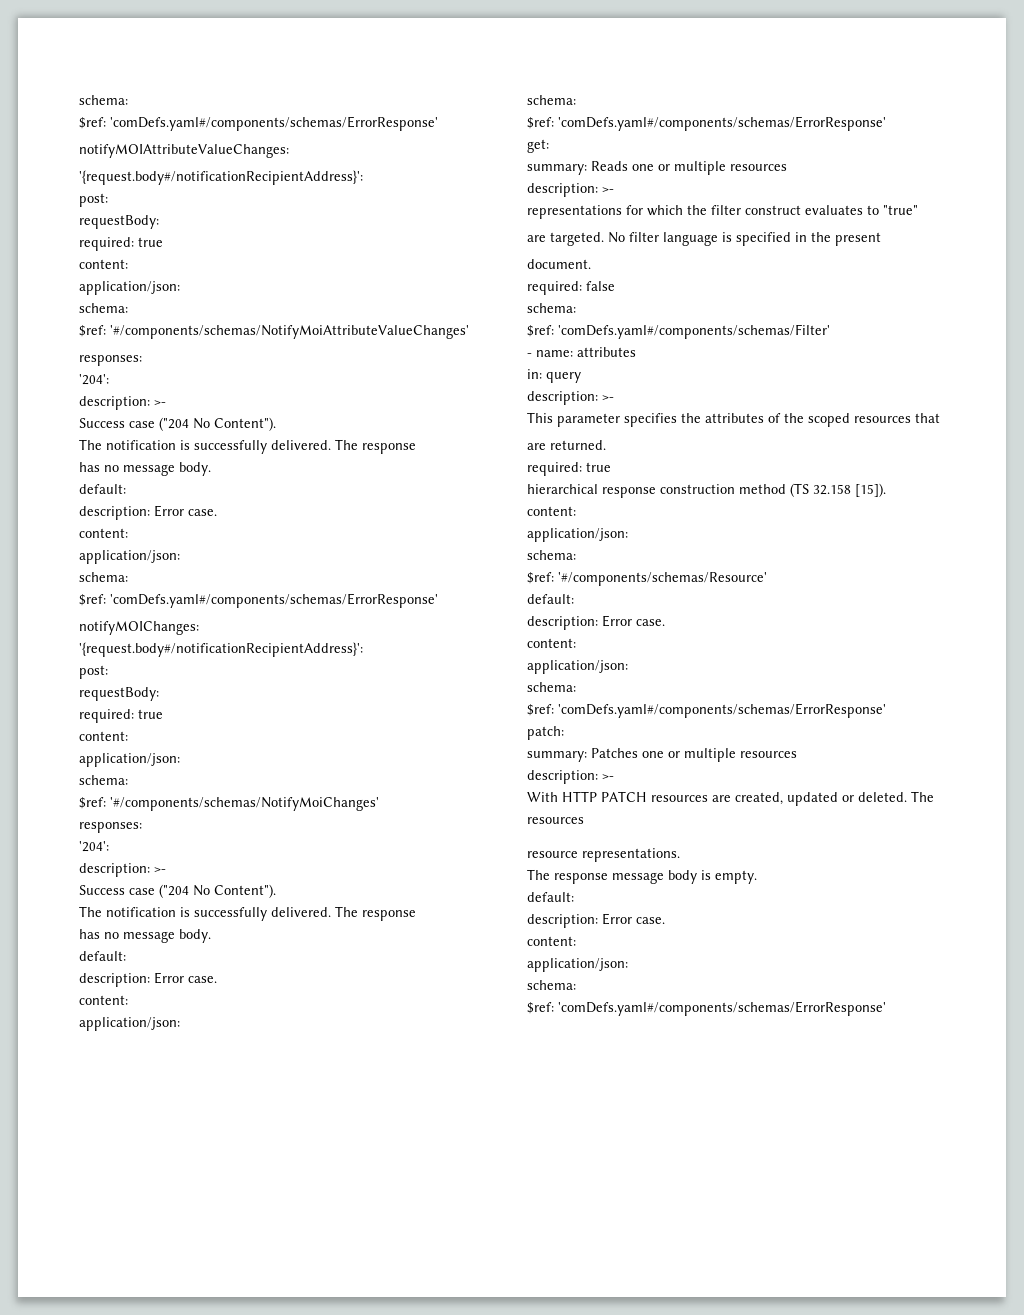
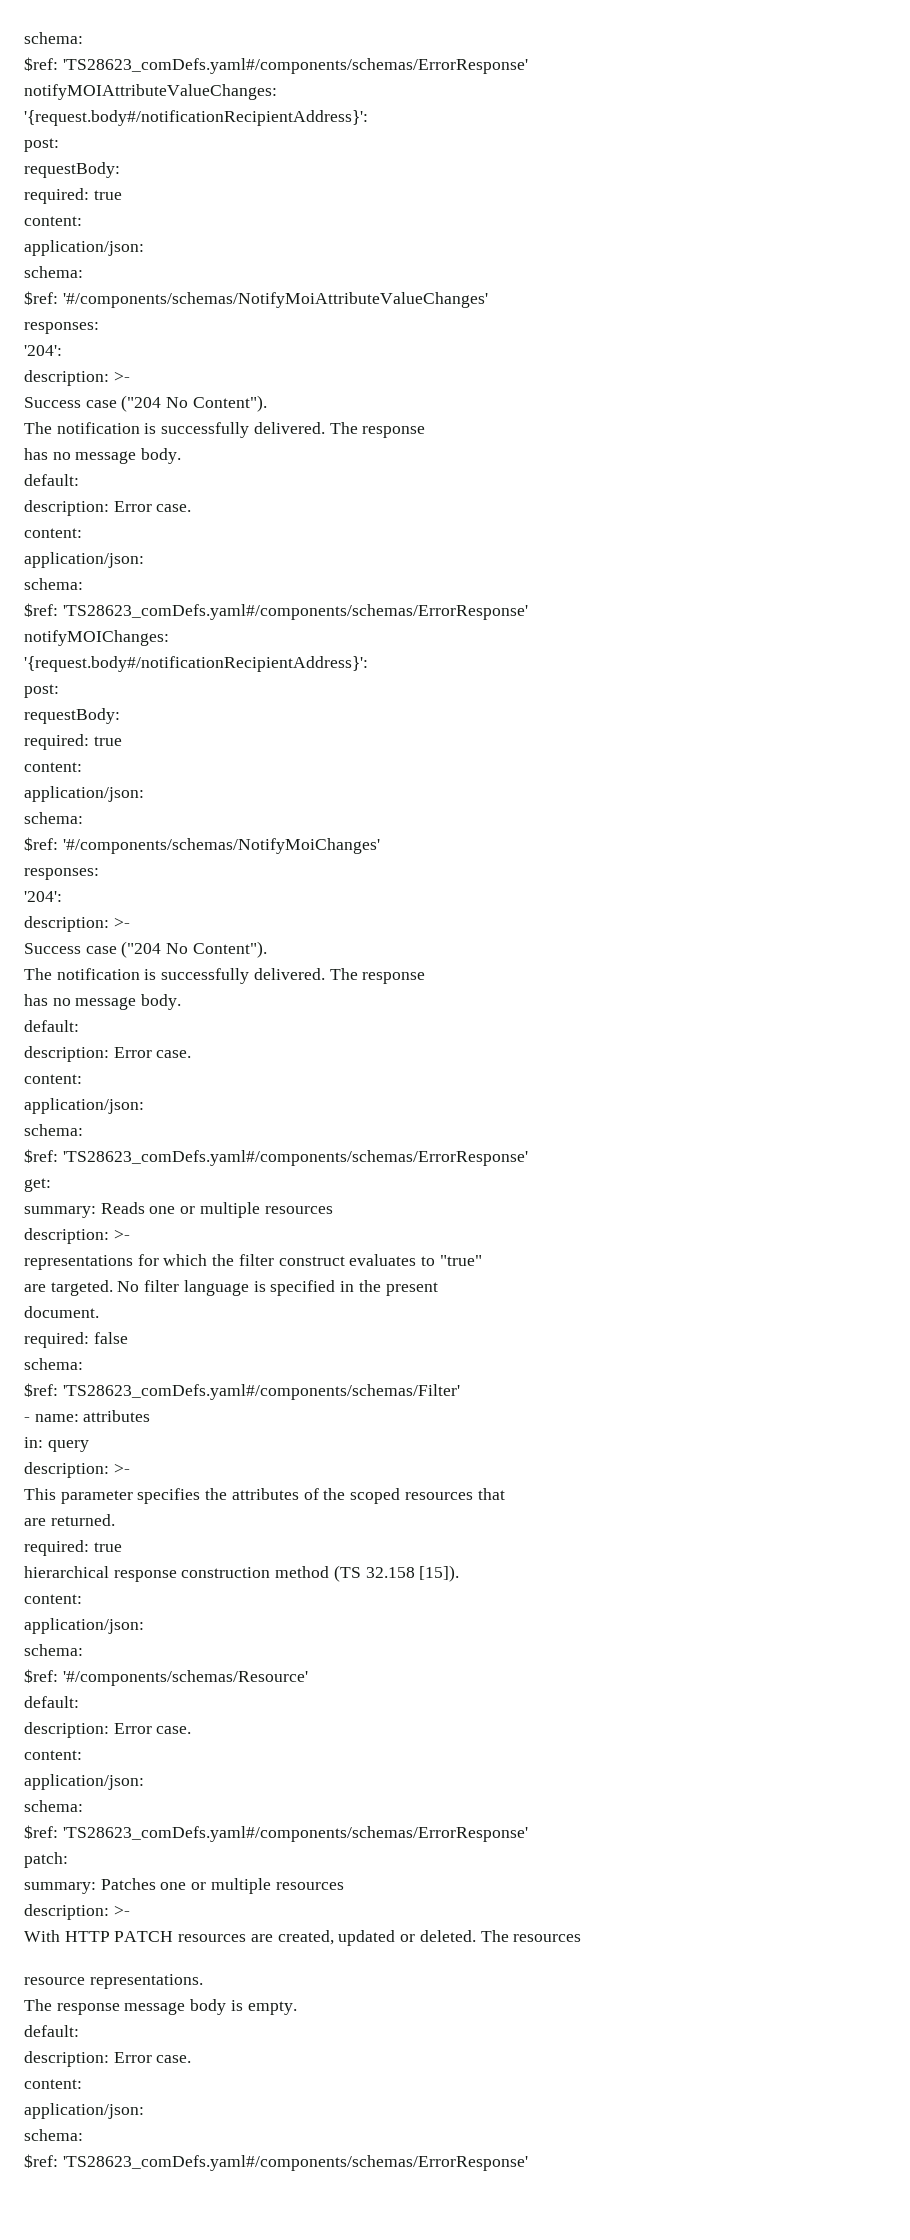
[79,95,128,105] [79,116,438,131] schema: // $ref: 'comDefs.yaml#/components/schemas/ErrorResponse' -> [24,32,83,44] [24,57,528,74] schema: // $ref: 'TS28623_comDefs.yaml#/components/schemas/ErrorResponse'
[110,593,438,608] 'comDefs.yaml#/components/schemas/ErrorResponse' -> [62,604,528,620] 'TS28623_comDefs.yaml#/components/schemas/ErrorResponse'
[558,116,886,131] 'comDefs.yaml#/components/schemas/ErrorResponse' -> [62,1150,528,1166] 'TS28623_comDefs.yaml#/components/schemas/ErrorResponse'
[558,324,830,339] 'comDefs.yaml#/components/schemas/Filter' -> [62,1384,460,1400] 'TS28623_comDefs.yaml#/components/schemas/Filter'
[558,703,886,718] 'comDefs.yaml#/components/schemas/ErrorResponse' -> [62,1826,528,1842] 'TS28623_comDefs.yaml#/components/schemas/ErrorResponse'
[558,1001,886,1016] 'comDefs.yaml#/components/schemas/ErrorResponse' -> [62,2155,528,2171] 'TS28623_comDefs.yaml#/components/schemas/ErrorResponse'

